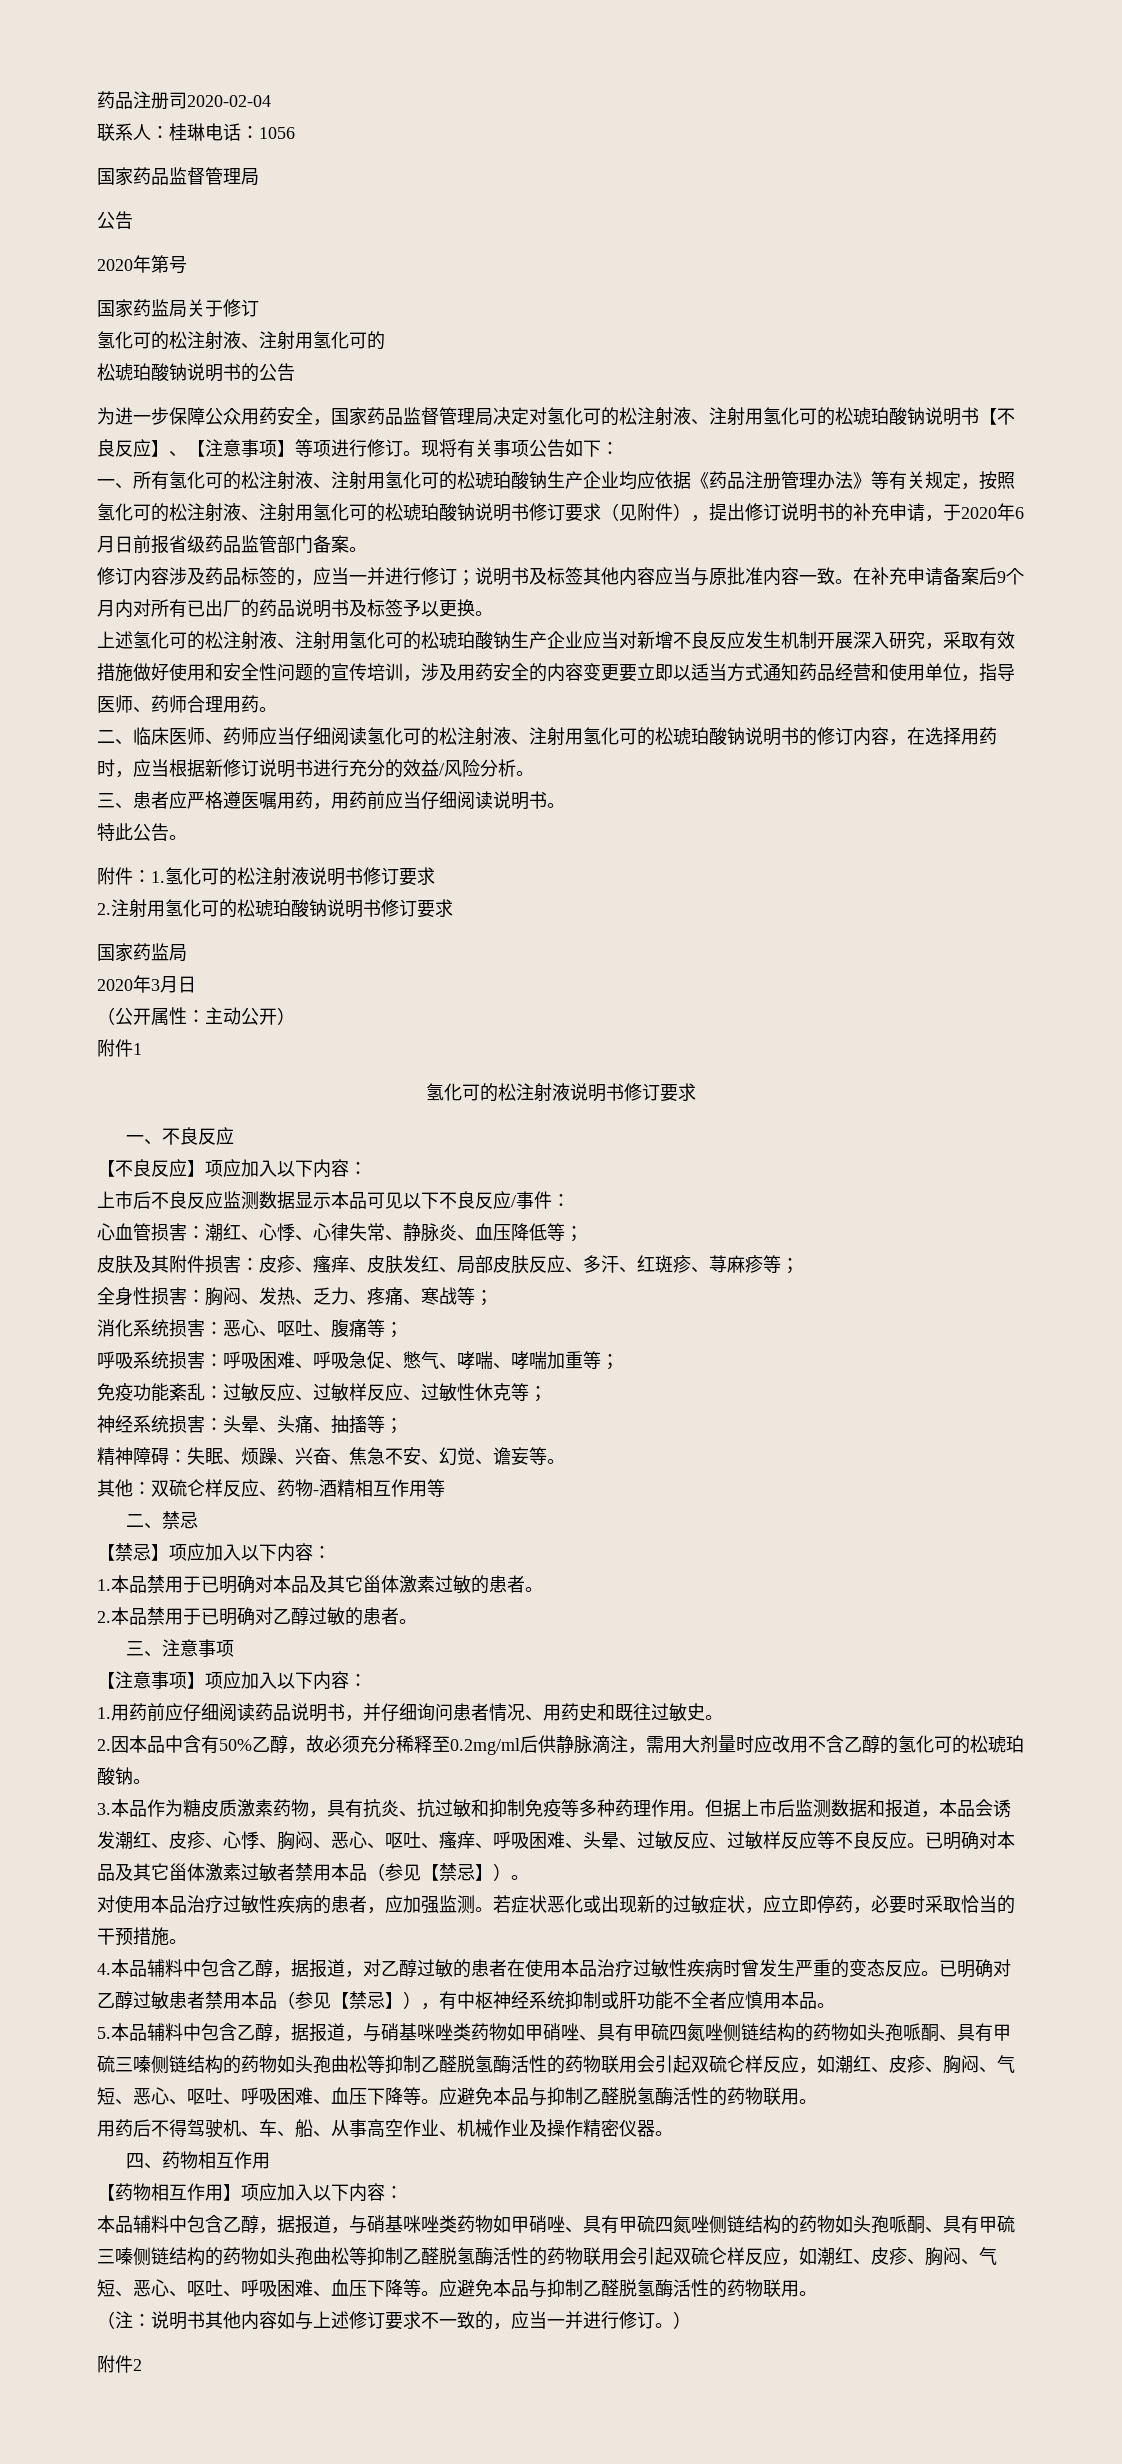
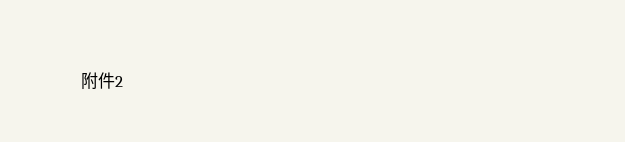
[97,91,271,109] [97,123,295,141] [97,167,259,186] [97,211,133,229] [97,255,187,274] [97,299,259,318] [97,331,385,350] [97,363,295,382] [97,407,1015,426] [97,439,619,458] [97,471,1015,490] [97,503,1024,522] [97,535,367,554] [97,567,1024,586] [97,599,493,618] [97,631,1015,650] [97,663,1015,682] [97,695,277,713] [97,727,997,746] [97,759,534,778] [97,791,565,810] [97,823,187,841] [97,867,435,886] [97,899,453,918] [97,943,187,962] [97,975,196,993] [97,1007,295,1025] [97,1039,142,1057] [426,1083,696,1102] [125,1127,234,1145] [97,1159,367,1178] [97,1191,570,1210] [97,1223,583,1242] [97,1255,799,1274] [97,1287,493,1306] [97,1319,403,1338] [97,1351,619,1370] [97,1383,547,1402] [97,1415,403,1434] [97,1447,565,1466] [97,1479,445,1497] [125,1511,198,1529] [97,1543,331,1562] [97,1575,543,1594] [97,1607,417,1626] [125,1639,234,1657] [97,1671,367,1690] [97,1703,723,1722] [97,1735,1024,1755] [97,1767,151,1785] [97,1799,1011,1818] [97,1831,1015,1850] [97,1863,529,1882] [97,1895,1015,1914] [97,1927,187,1946] [97,1959,1011,1978] [97,1991,835,2010] [97,2023,1011,2042] [97,2055,1015,2074] [97,2087,817,2106] [97,2119,673,2138] [125,2151,270,2169] [97,2183,403,2202] [97,2215,1015,2234] [97,2247,997,2266] [97,2279,817,2298] [97,2311,691,2330] 药品注册司2020-02-04 // 联系人：桂琳电话：1056 // 国家药品监督管理局 // 公告 // 2020年第号 // 国家药监局关于修订 // 氢化可的松注射液、注射用氢化可的 // 松琥珀酸钠说明书的公告 // 为进一步保障公众用药安全，国家药品监督管理局决定对氢化可的松注射液、注射用氢化可的松琥珀酸钠说明书【不良反应】、【注意事项】等项进行修订。现将有关事项公告如下： // 一、所有氢化可的松注射液、注射用氢化可的松琥珀酸钠生产企业均应依据《药品注册管理办法》等有关规定，按照氢化可的松注射液、注射用氢化可的松琥珀酸钠说明书修订要求（见附件），提出修订说明书的补充申请，于2020年6月日前报省级药品监管部门备案。 // 修订内容涉及药品标签的，应当一并进行修订；说明书及标签其他内容应当与原批准内容一致。在补充申请备案后9个月内对所有已出厂的药品说明书及标签予以更换。 // 上述氢化可的松注射液、注射用氢化可的松琥珀酸钠生产企业应当对新增不良反应发生机制开展深入研究，采取有效措施做好使用和安全性问题的宣传培训，涉及用药安全的内容变更要立即以适当方式通知药品经营和使用单位，指导医师、药师合理用药。 // 二、临床医师、药师应当仔细阅读氢化可的松注射液、注射用氢化可的松琥珀酸钠说明书的修订内容，在选择用药时，应当根据新修订说明书进行充分的效益/风险分析。 // 三、患者应严格遵医嘱用药，用药前应当仔细阅读说明书。 // 特此公告。 // 附件：1.氢化可的松注射液说明书修订要求 // 2.注射用氢化可的松琥珀酸钠说明书修订要求 // 国家药监局 // 2020年3月日 // （公开属性：主动公开） // 附件1 // 氢化可的松注射液说明书修订要求 // 一、不良反应 // 【不良反应】项应加入以下内容： // 上市后不良反应监测数据显示本品可见以下不良反应/事件： // 心血管损害：潮红、心悸、心律失常、静脉炎、血压降低等； // 皮肤及其附件损害：皮疹、瘙痒、皮肤发红、局部皮肤反应、多汗、红斑疹、荨麻疹等； // 全身性损害：胸闷、发热、乏力、疼痛、寒战等； // 消化系统损害：恶心、呕吐、腹痛等； // 呼吸系统损害：呼吸困难、呼吸急促、憋气、哮喘、哮喘加重等； // 免疫功能紊乱：过敏反应、过敏样反应、过敏性休克等； // 神经系统损害：头晕、头痛、抽搐等； // 精神障碍：失眠、烦躁、兴奋、焦急不安、幻觉、谵妄等。 // 其他：双硫仑样反应、药物-酒精相互作用等 // 二、禁忌 // 【禁忌】项应加入以下内容： // 1.本品禁用于已明确对本品及其它甾体激素过敏的患者。 // 2.本品禁用于已明确对乙醇过敏的患者。 // 三、注意事项 // 【注意事项】项应加入以下内容： // 1.用药前应仔细阅读药品说明书，并仔细询问患者情况、用药史和既往过敏史。 // 2.因本品中含有50%乙醇，故必须充分稀释至0.2mg/ml后供静脉滴注，需用大剂量时应改用不含乙醇的氢化可的松琥珀酸钠。 // 3.本品作为糖皮质激素药物，具有抗炎、抗过敏和抑制免疫等多种药理作用。但据上市后监测数据和报道，本品会诱发潮红、皮疹、心悸、胸闷、恶心、呕吐、瘙痒、呼吸困难、头晕、过敏反应、过敏样反应等不良反应。已明确对本品及其它甾体激素过敏者禁用本品（参见【禁忌】）。 // 对使用本品治疗过敏性疾病的患者，应加强监测。若症状恶化或出现新的过敏症状，应立即停药，必要时采取恰当的干预措施。 // 4.本品辅料中包含乙醇，据报道，对乙醇过敏的患者在使用本品治疗过敏性疾病时曾发生严重的变态反应。已明确对乙醇过敏患者禁用本品（参见【禁忌】），有中枢神经系统抑制或肝功能不全者应慎用本品。 // 5.本品辅料中包含乙醇，据报道，与硝基咪唑类药物如甲硝唑、具有甲硫四氮唑侧链结构的药物如头孢哌酮、具有甲硫三嗪侧链结构的药物如头孢曲松等抑制乙醛脱氢酶活性的药物联用会引起双硫仑样反应，如潮红、皮疹、胸闷、气短、恶心、呕吐、呼吸困难、血压下降等。应避免本品与抑制乙醛脱氢酶活性的药物联用。 // 用药后不得驾驶机、车、船、从事高空作业、机械作业及操作精密仪器。 // 四、药物相互作用 // 【药物相互作用】项应加入以下内容： // 本品辅料中包含乙醇，据报道，与硝基咪唑类药物如甲硝唑、具有甲硫四氮唑侧链结构的药物如头孢哌酮、具有甲硫三嗪侧链结构的药物如头孢曲松等抑制乙醛脱氢酶活性的药物联用会引起双硫仑样反应，如潮红、皮疹、胸闷、气短、恶心、呕吐、呼吸困难、血压下降等。应避免本品与抑制乙醛脱氢酶活性的药物联用。 // （注：说明书其他内容如与上述修订要求不一致的，应当一并进行修订。） // -> (81, 81) none

